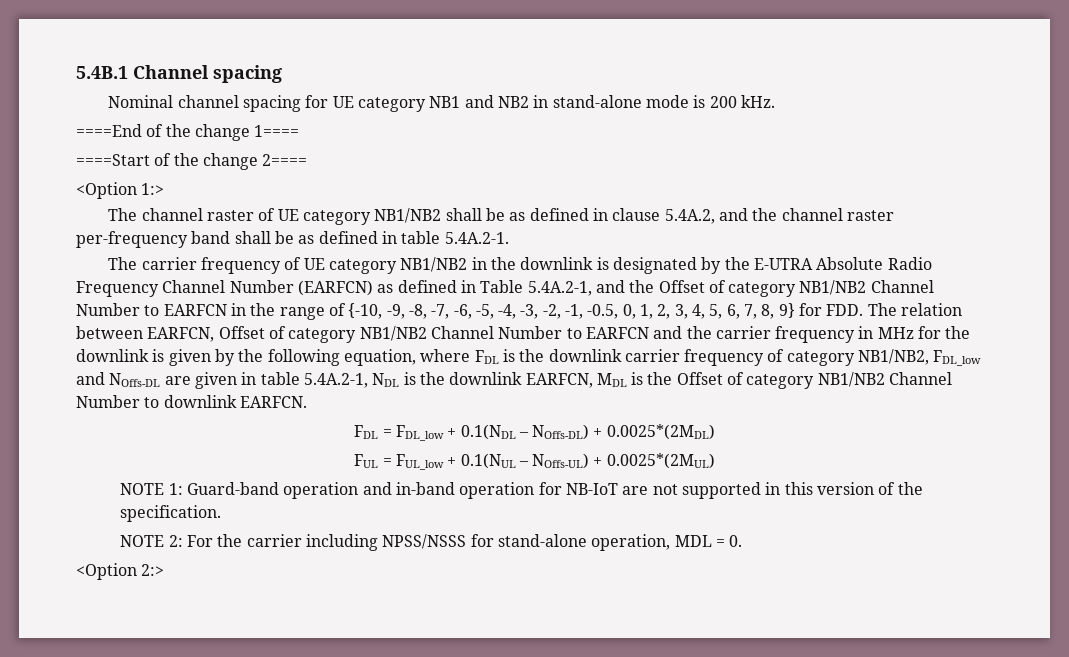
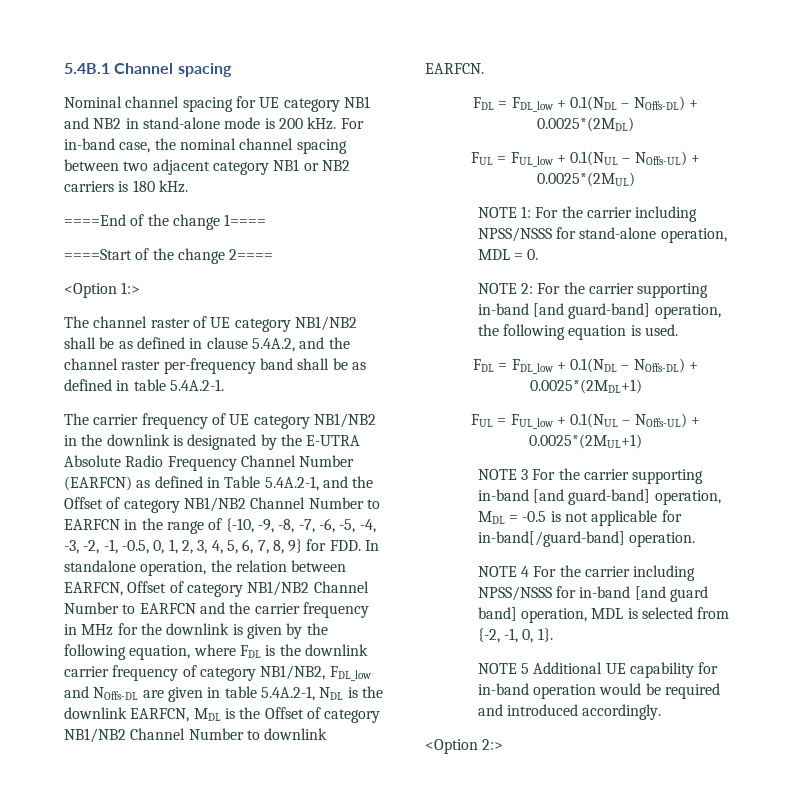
(775, 101) none -> [340,118,364,129] [64,138,347,154] [64,159,350,175] [64,180,188,193] For in-band case, the nominal channel spacing between two adjacent category NB1 or NB2 carriers is 180 kHz.
[867,303,897,316] The -> [365,540,380,551] [64,560,232,576] In standalone operation, the
[187,482,923,499] [120,505,222,522] [120,535,183,547] Guard-band operation and in-band operation for NB-IoT are not supported in this version of the specification. // NOTE 2: -> (532, 212) none
(743, 541) none -> [477,282,709,298] [477,303,721,319] [477,324,679,340] [472,358,699,374] [529,379,642,394] [470,413,701,429] [529,434,642,449] [477,468,704,484] [477,489,721,505] [477,510,682,526] [477,531,696,547] [477,565,696,581] [477,586,709,602] [477,607,730,623] [477,628,553,643] [477,662,719,678] [477,683,721,699] [477,704,662,720] // NOTE 2: For the carrier supporting in-band [and guard-band] operation, the following equation is used. // FDL = FDL_low + 0.1(NDL – NOffs-DL) + 0.0025*(2MDL+1) // FUL = FUL_low + 0.1(NUL – NOffs-UL) + 0.0025*(2MUL+1) // NOTE 3 For the carrier supporting in-band [and guard-band] operation, MDL = -0.5 is not applicable for in-band[/guard-band] operation. // NOTE 4 For the carrier including NPSS/NSSS for in-band [and guard band] operation, MDL is selected from {-2, -1, 0, 1}. // NOTE 5 Additional UE capability for in-band operation would be required and introduced accordingly.

